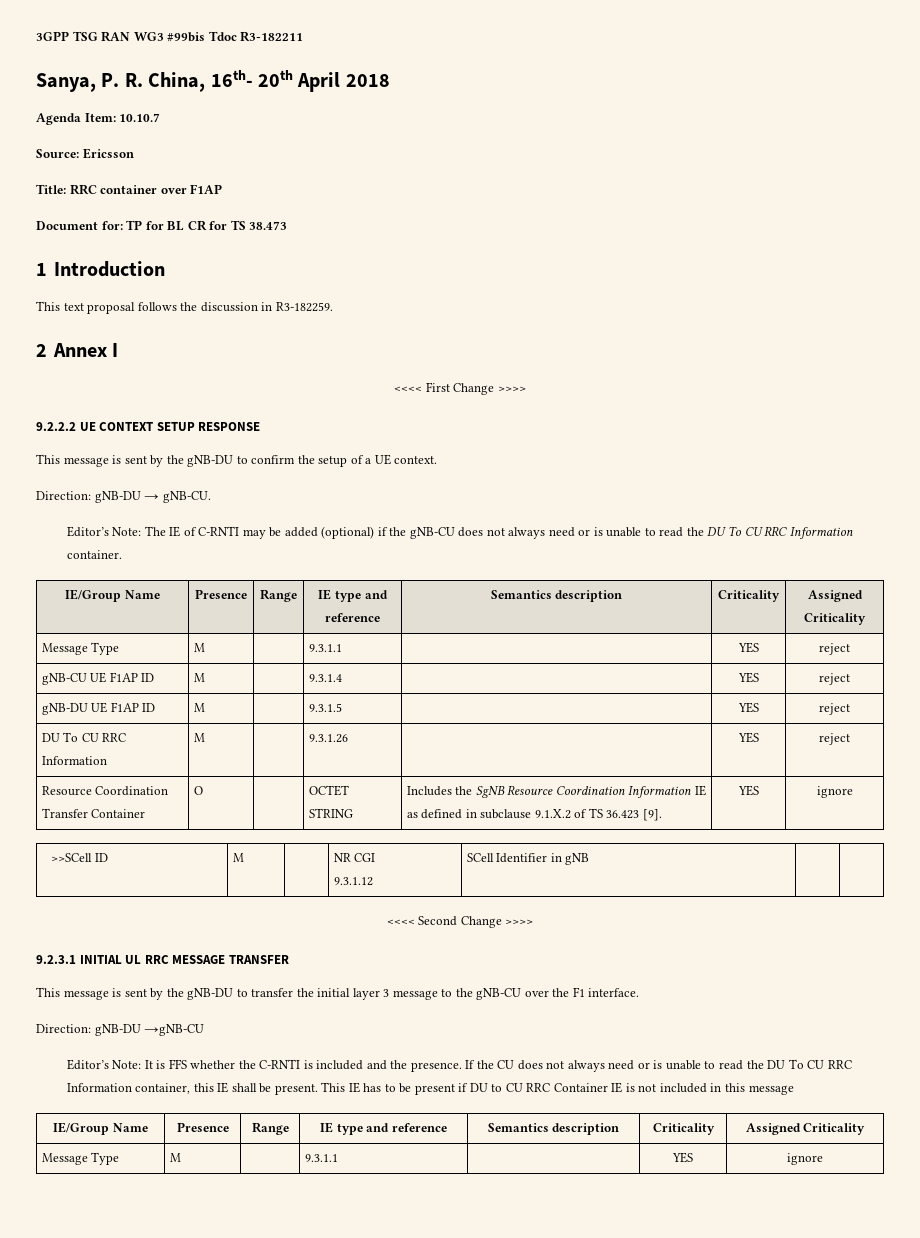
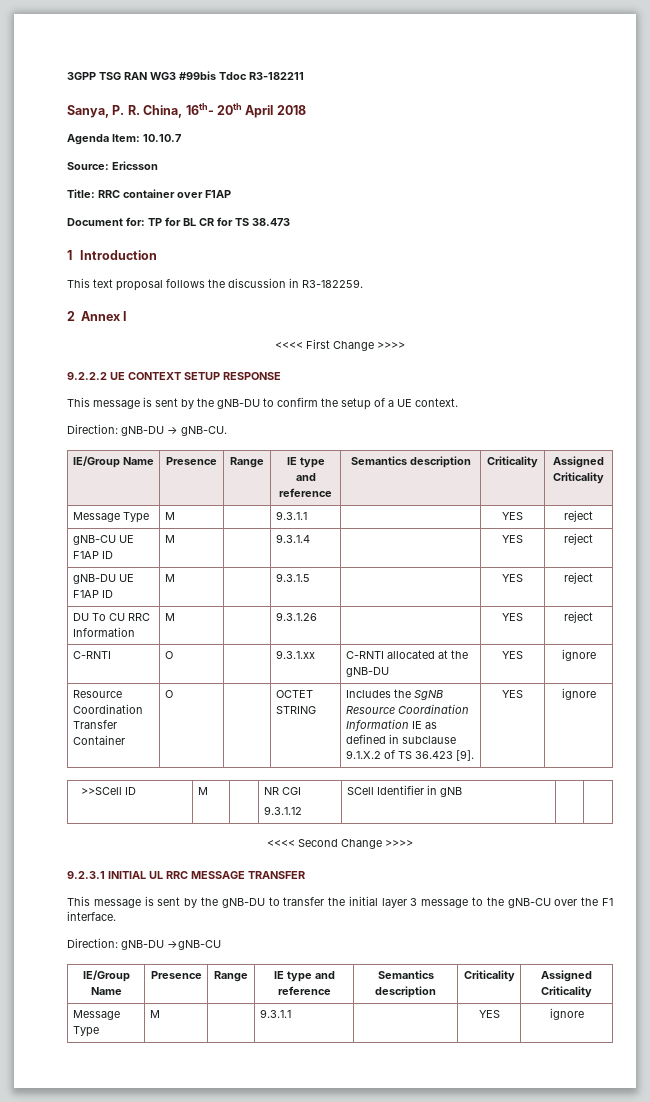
[66,526,853,539] [66,550,122,559] // Editor’s Note: The IE of C-RNTI may be added (optional) if the gNB-CU does not always need or is unable to read the DU To CU RRC Information container. -> (227, 431) none
(850, 739) none -> [72,651,111,659] [164,651,173,659] [275,650,315,659] [345,650,468,659] [345,667,389,677] [502,651,523,659] [561,649,596,661] // C-RNTI | O | | 9.3.1.xx | C-RNTI allocated at the gNB-DU | YES | ignore
[66,1059,852,1072] [66,1082,794,1095] // Editor’s Note: It is FFS whether the C-RNTI is included and the presence. If the CU does not always need or is unable to read the DU To CU RRC Information container, this IE shall be present. This IE has to be present if DU to CU RRC Container IE is not included in this message -> (221, 945) none

